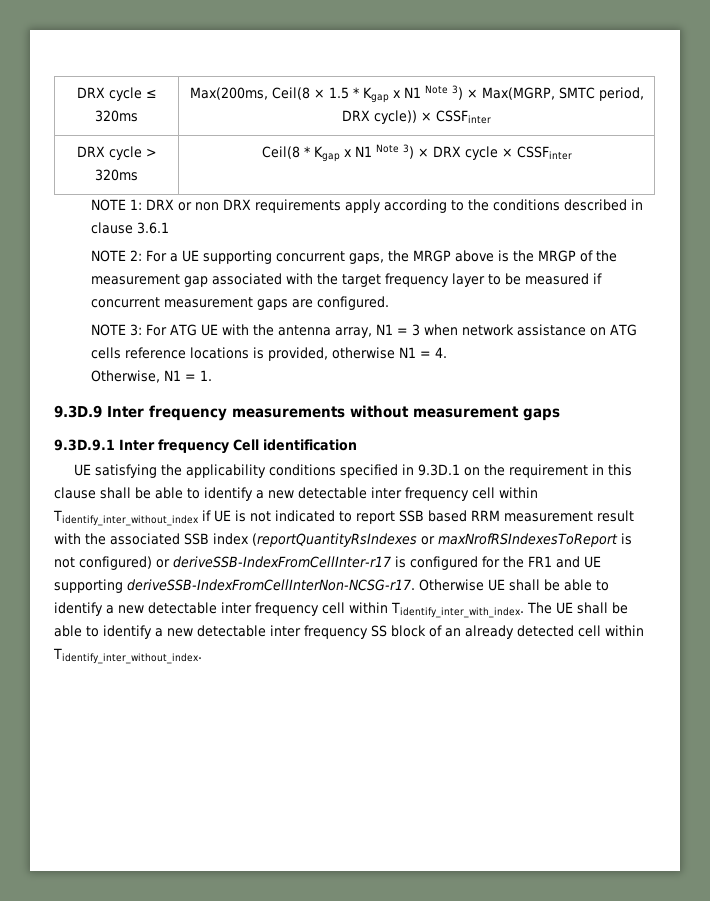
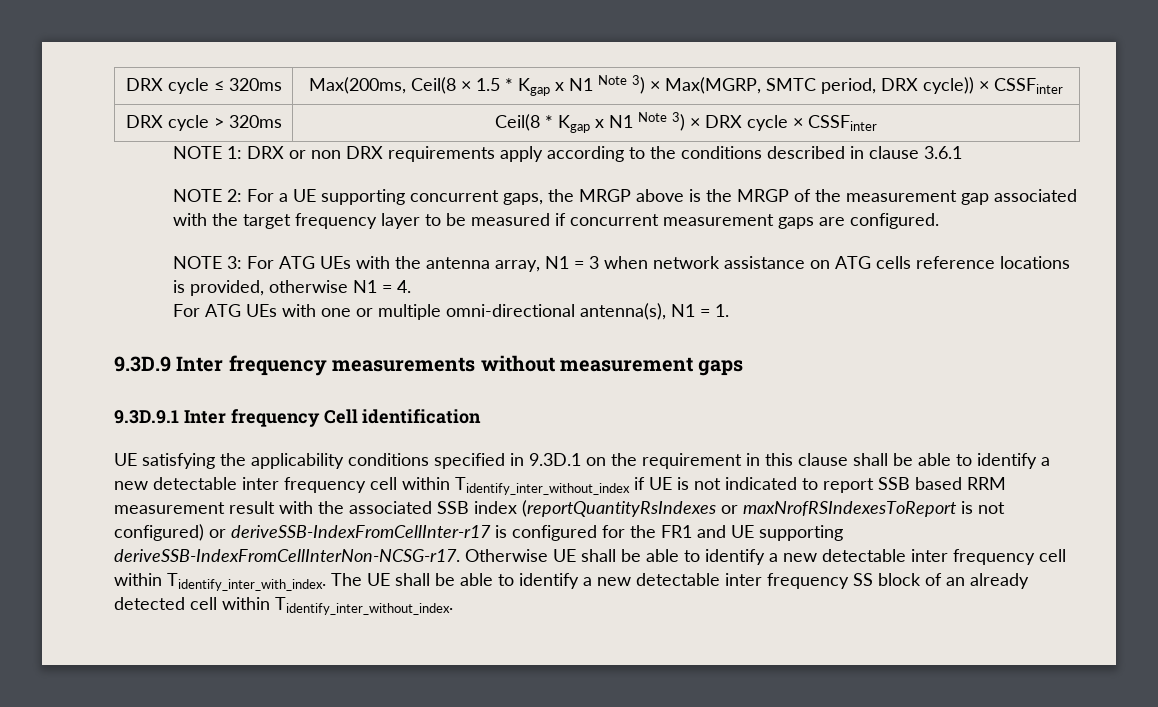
[200,324,218,336] UE -> [320,256,352,269] UEs
[90,370,160,383] Otherwise, -> [173,303,667,320] For ATG UEs with one or multiple omni-directional antenna(s),

